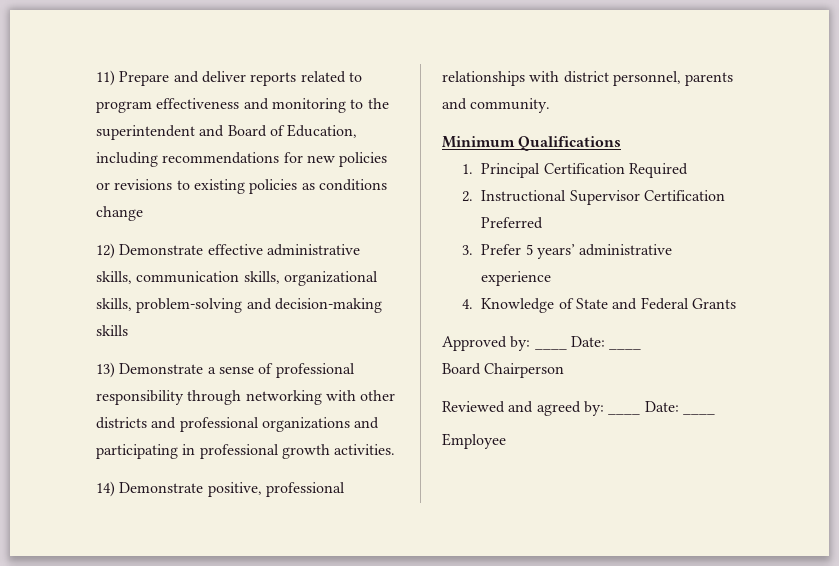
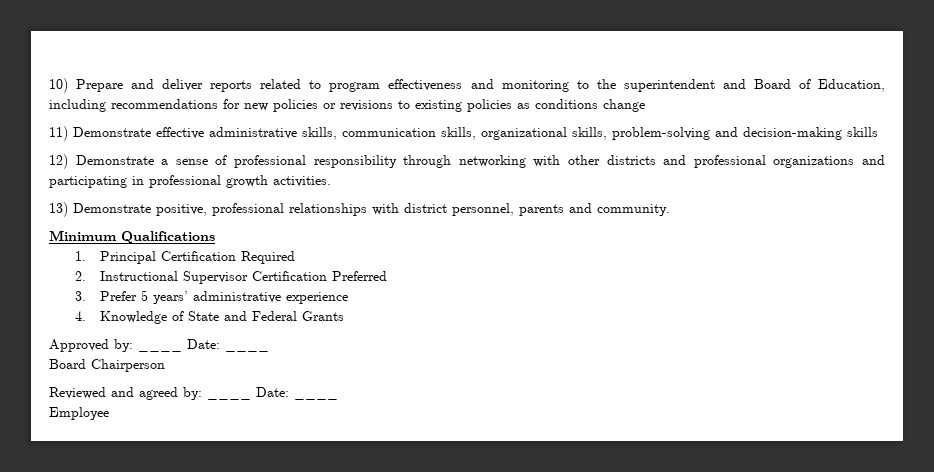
[96,70,115,86] 11) -> [49,78,68,93] 10)
[96,243,115,259] 12) -> [49,126,68,141] 11)
[96,362,115,378] 13) -> [49,154,68,169] 12)
[96,481,115,497] 14) -> [49,202,68,217] 13)

